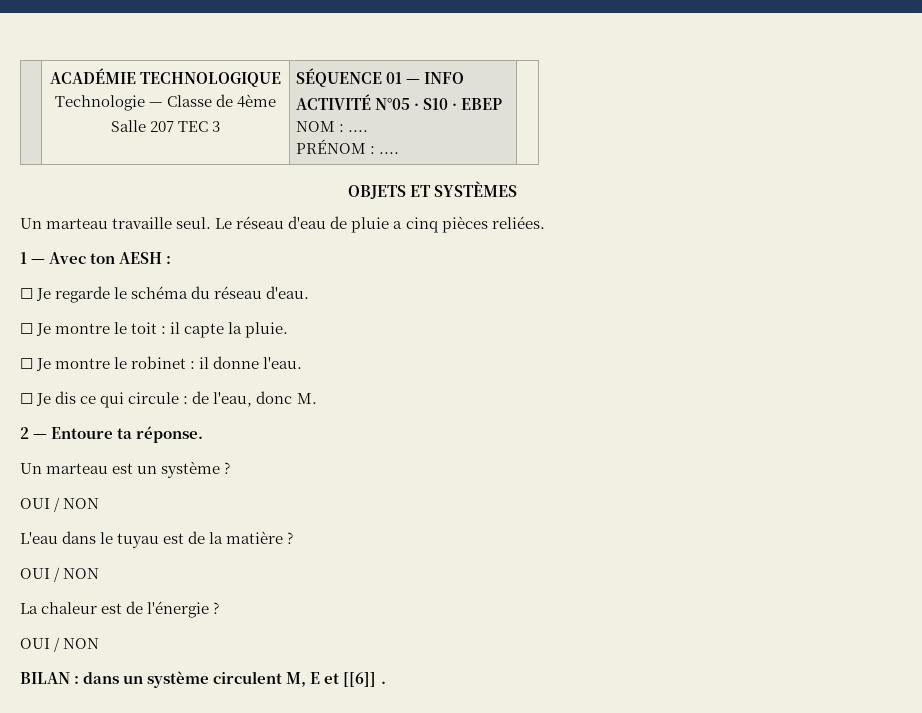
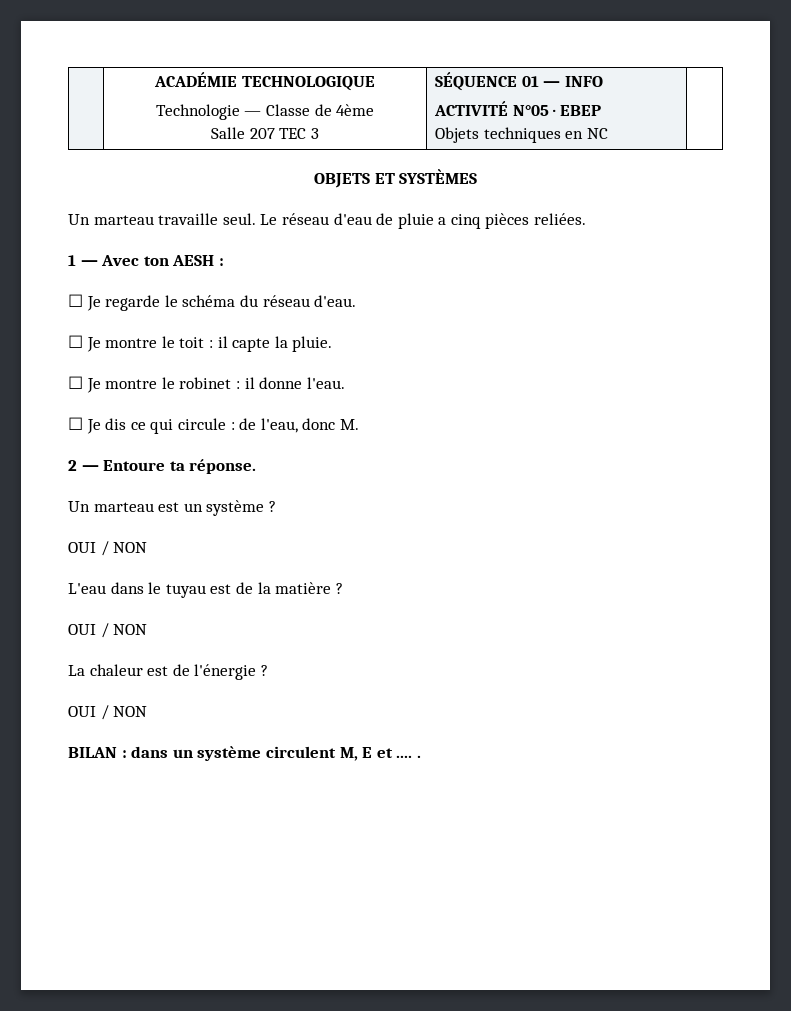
[423,98,458,110] S10 · -> (557, 112) none
[296,121,369,132] [296,139,400,154] NOM : .... // PRÉNOM : .... -> [435,127,609,143] Objets techniques en NC
[343,672,377,687] [[6]] -> [396,755,413,758] ....

